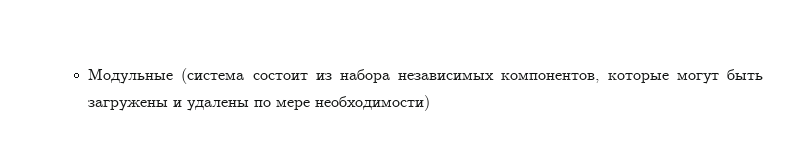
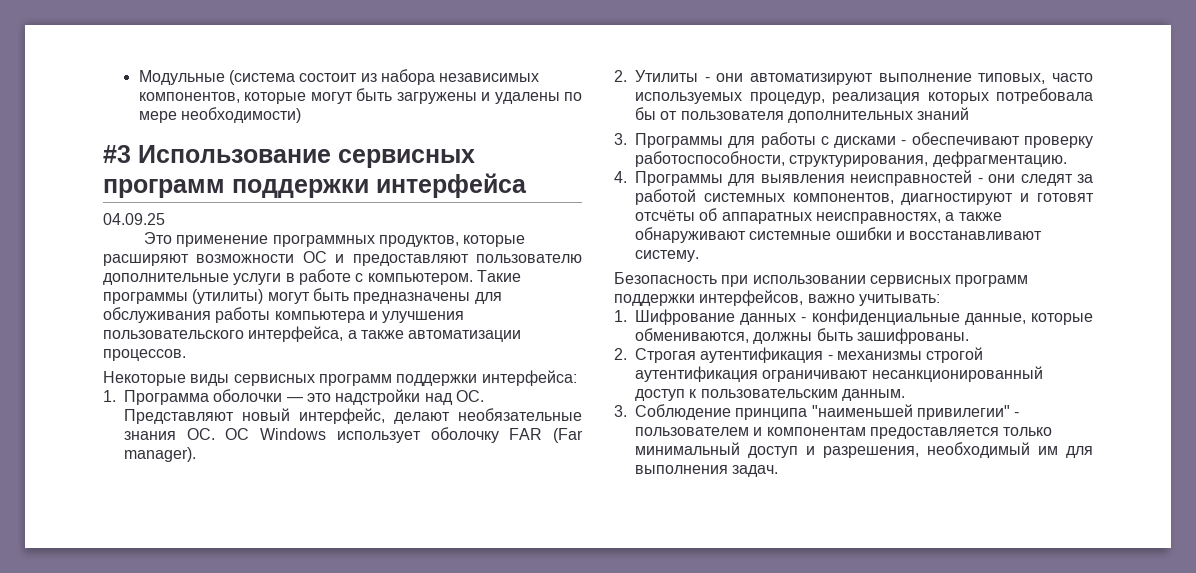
(431, 103) none -> [103,145,475,168] [103,173,527,198] [103,213,165,225] [143,232,526,247] [103,251,582,266] [103,269,521,285] [103,288,502,304] [103,307,465,323] [103,326,522,342] [103,349,186,361] [103,370,577,386] [103,389,484,405] [124,408,582,424] [124,427,583,443] [124,447,196,462] [614,70,1093,85] [635,88,1093,104] [635,107,970,123] [614,132,1093,148] [635,151,1067,167] [614,170,1093,186] [635,189,1094,205] [635,208,1002,224] [635,227,1043,243] [635,250,699,262] [614,272,1029,287] [614,290,940,306] [614,309,1093,325] [635,328,969,344] [614,347,984,363] [635,366,1043,382] [635,389,905,401] [614,404,1020,420] [635,427,1053,439] [635,442,1093,458] [635,465,779,477] // #3 Использование сервисных программ поддержки интерфейса // 04.09.25 // Это применение программных продуктов, которые расширяют возможности ОС и предоставляют пользователю дополнительные услуги в работе с компьютером. Такие программы (утилиты) могут быть предназначены для обслуживания работы компьютера и улучшения пользовательского интерфейса, а также автоматизации процессов. // Некоторые виды сервисных программ поддержки интерфейса: // 1. Программа оболочки — это надстройки над ОС. Представляют новый интерфейс, делают необязательные знания ОС. ОС Windows использует оболочку FAR (Far manager). // 2. Утилиты - они автоматизируют выполнение типовых, часто используемых процедур, реализация которых потребовала бы от пользователя дополнительных знаний // 3. Программы для работы с дисками - обеспечивают проверку работоспособности, структурирования, дефрагментацию. // 4. Программы для выявления неисправностей - они следят за работой системных компонентов, диагностируют и готовят отсчёты об аппаратных неисправностях, а также обнаруживают системные ошибки и восстанавливают систему. // Безопасность при использовании сервисных программ поддержки интерфейсов, важно учитывать: // 1. Шифрование данных - конфиденциальные данные, которые обмениваются, должны быть зашифрованы. // 2. Строгая аутентификация - механизмы строгой аутентификация ограничивают несанкционированный доступ к пользовательским данным. // 3. Соблюдение принципа "наименьшей привилегии" - пользователем и компонентам предоставляется только минимальный доступ и разрешения, необходимый им для выполнения задач.

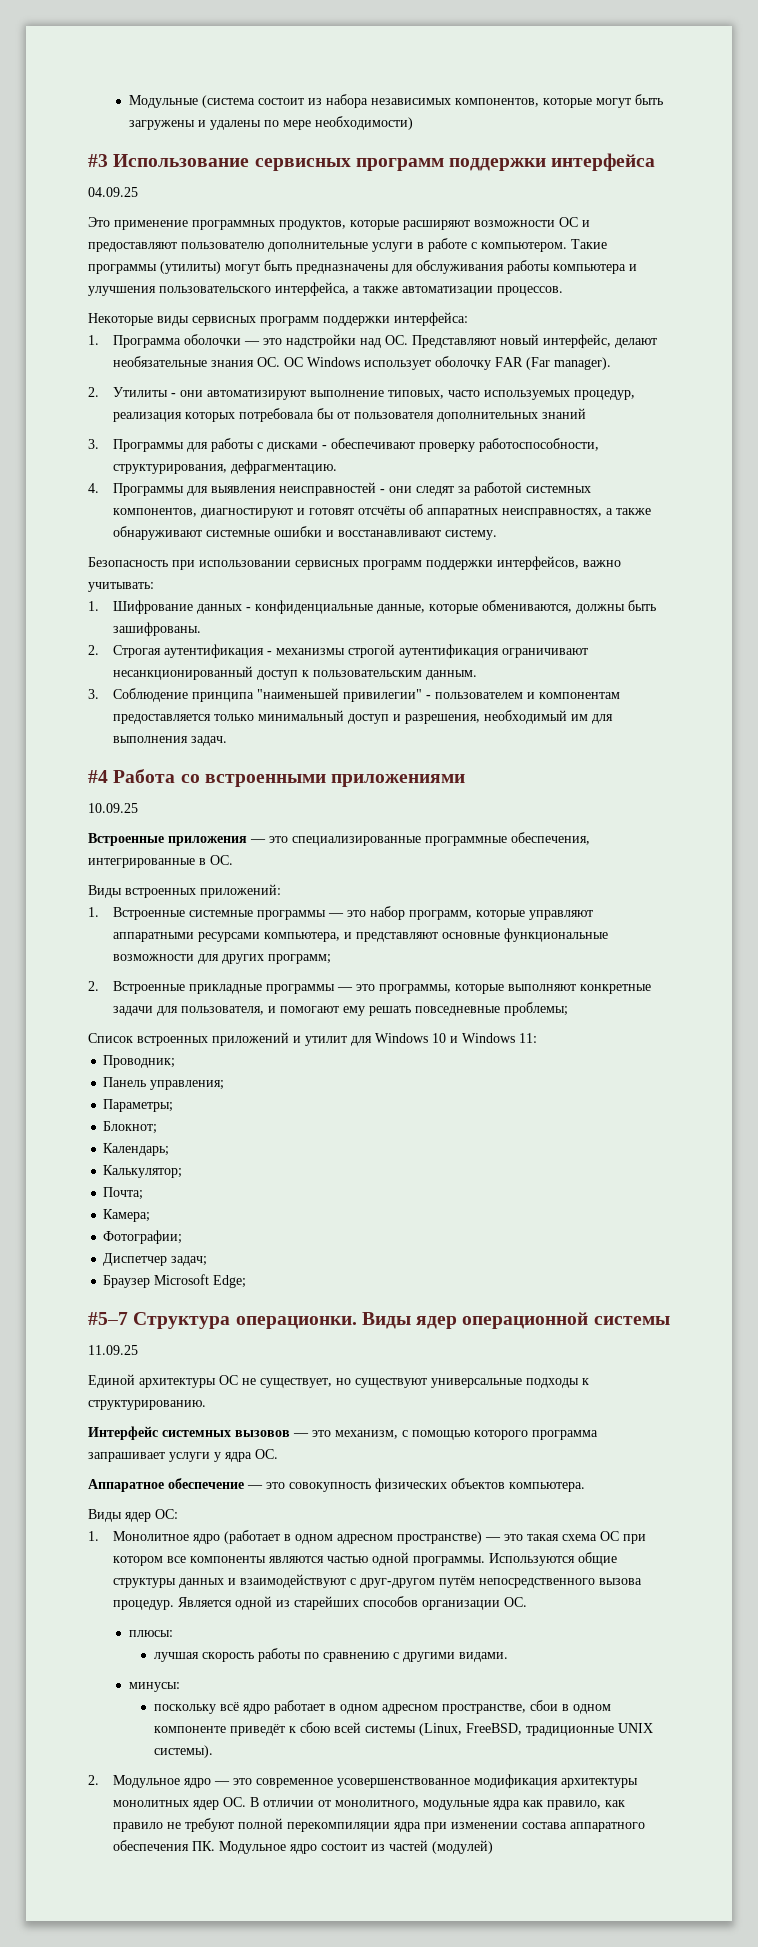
(779, 471) none -> [88,769,466,787] [88,803,138,813] [88,832,590,846] [88,855,233,868] [88,884,281,898] [88,906,594,920] [113,928,609,942] [113,954,332,964] [88,981,652,994] [113,1002,569,1016] [88,1032,537,1046] [103,1055,176,1068] [103,1077,225,1090] [103,1099,174,1112] [103,1121,158,1134] [103,1143,170,1156] [103,1165,183,1178] [103,1187,144,1200] [103,1209,151,1222] [103,1230,183,1244] [103,1253,208,1266] [103,1274,247,1288] [88,1312,670,1329] [88,1345,138,1355] [88,1374,589,1388] [88,1400,206,1410] [88,1426,598,1440] [88,1449,278,1462] [88,1478,585,1492] [88,1509,178,1522] [88,1530,647,1544] [113,1552,618,1566] [113,1574,643,1588] [113,1596,528,1610] [128,1630,173,1637] [153,1648,508,1662] [128,1682,180,1692] [153,1700,611,1714] [153,1722,653,1736] [153,1745,213,1758] [88,1774,639,1788] [113,1797,626,1810] [113,1818,646,1832] [113,1840,494,1854] // #4 Работа со встроенными приложениями // 10.09.25 // Встроенные приложения — это специализированные программные обеспечения, интегрированные в ОС. // Виды встроенных приложений: // 1. Встроенные системные программы — это набор программ, которые управляют аппаратными ресурсами компьютера, и представляют основные функциональные возможности для других программ; // 2. Встроенные прикладные программы — это программы, которые выполняют конкретные задачи для пользователя, и помогают ему решать повседневные проблемы; // Список встроенных приложений и утилит для Windows 10 и Windows 11: // Проводник; // Панель управления; // Параметры; // Блокнот; // Календарь; // Калькулятор; // Почта; // Камера; // Фотографии; // Диспетчер задач; // Браузер Microsoft Edge; // #5–7 Структура операционки. Виды ядер операционной системы // 11.09.25 // Единой архитектуры ОС не существует, но существуют универсальные подходы к структурированию. // Интерфейс системных вызовов — это механизм, с помощью которого программа запрашивает услуги у ядра ОС. // Аппаратное обеспечение — это совокупность физических объектов компьютера. // Виды ядер ОС: // 1. Монолитное ядро (работает в одном адресном пространстве) — это такая схема ОС при котором все компоненты являются частью одной программы. Используются общие структуры данных и взаимодействуют с друг-другом путём непосредственного вызова процедур. Является одной из старейших способов организации ОС. // плюсы: // лучшая скорость работы по сравнению с другими видами. // минусы: // поскольку всё ядро работает в одном адресном пространстве, сбои в одном компоненте приведёт к сбою всей системы (Linux, FreeBSD, традиционные UNIX системы). // 2. Модульное ядро — это современное усовершенствованное модификация архитектуры монолитных ядер ОС. В отличии от монолитного, модульные ядра как правило, как правило не требуют полной перекомпиляции ядра при изменении состава аппаратного обеспечения ПК. Модульное ядро состоит из частей (модулей)

